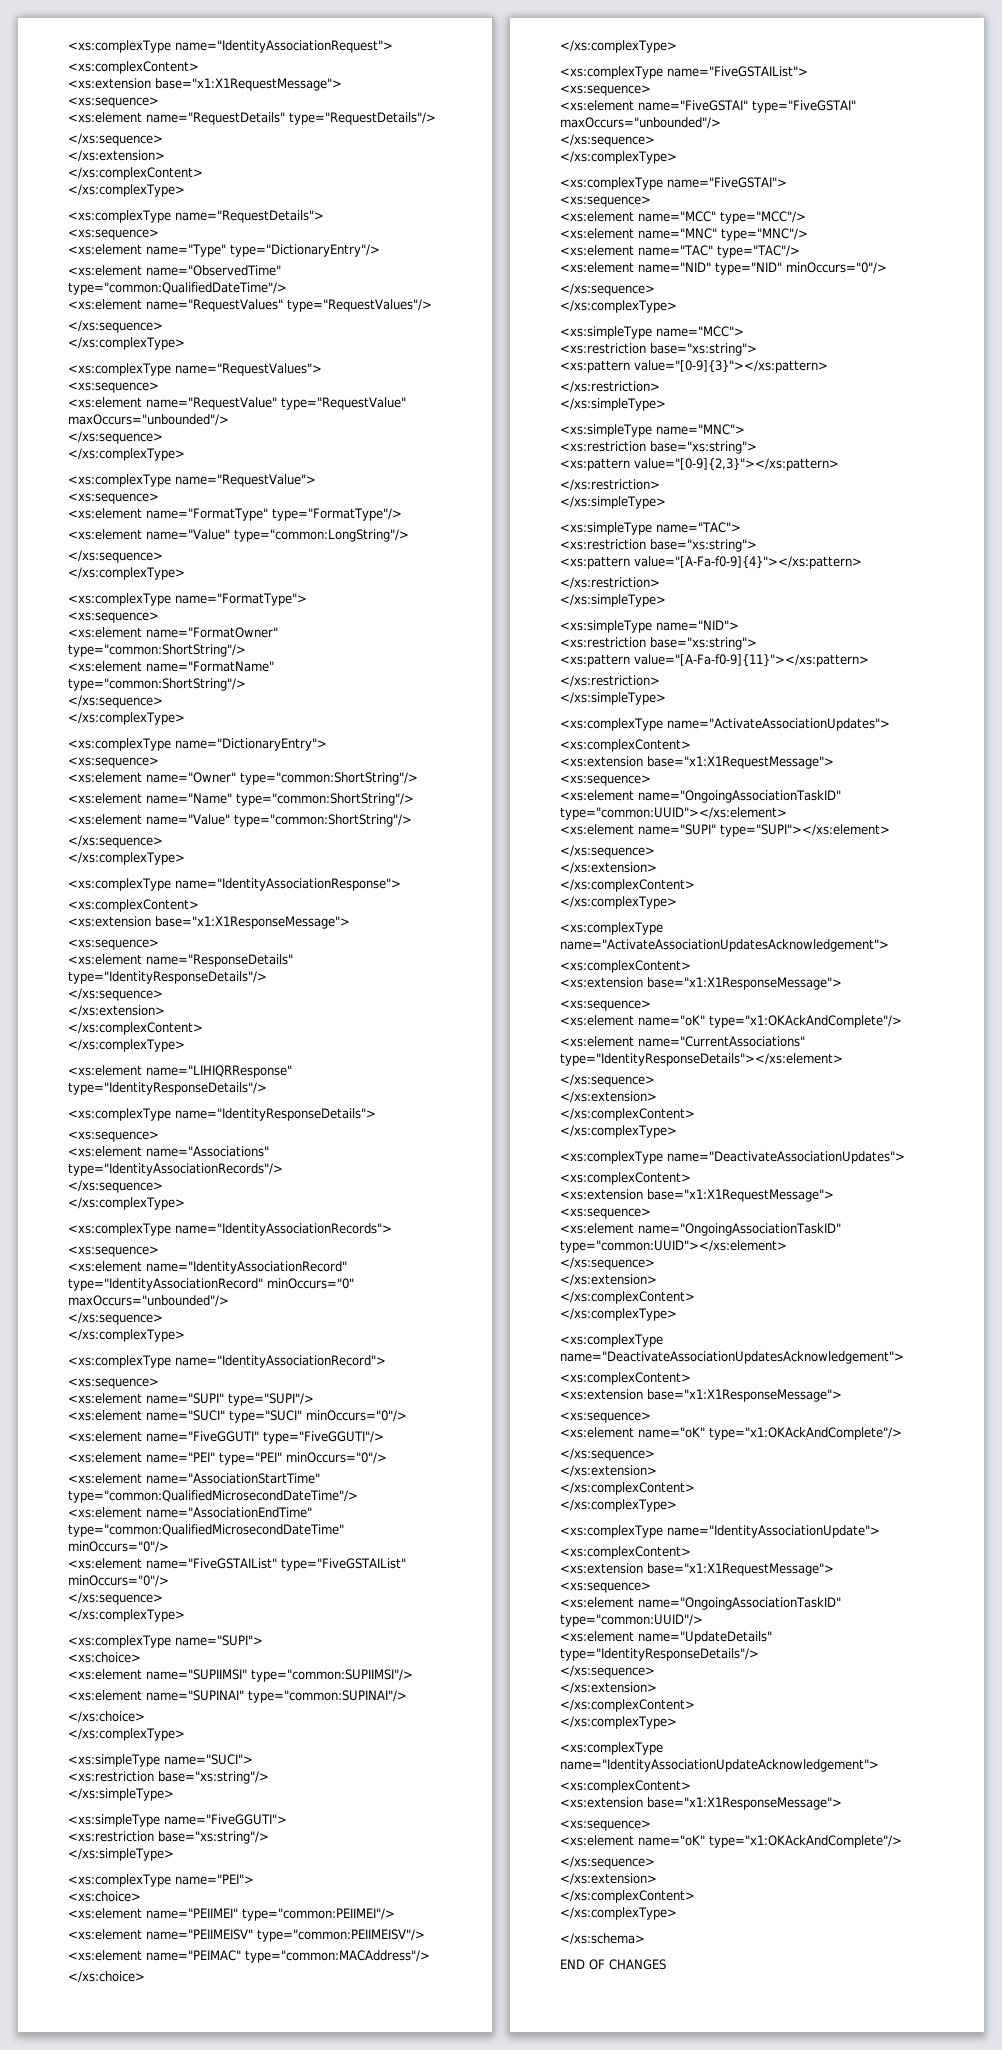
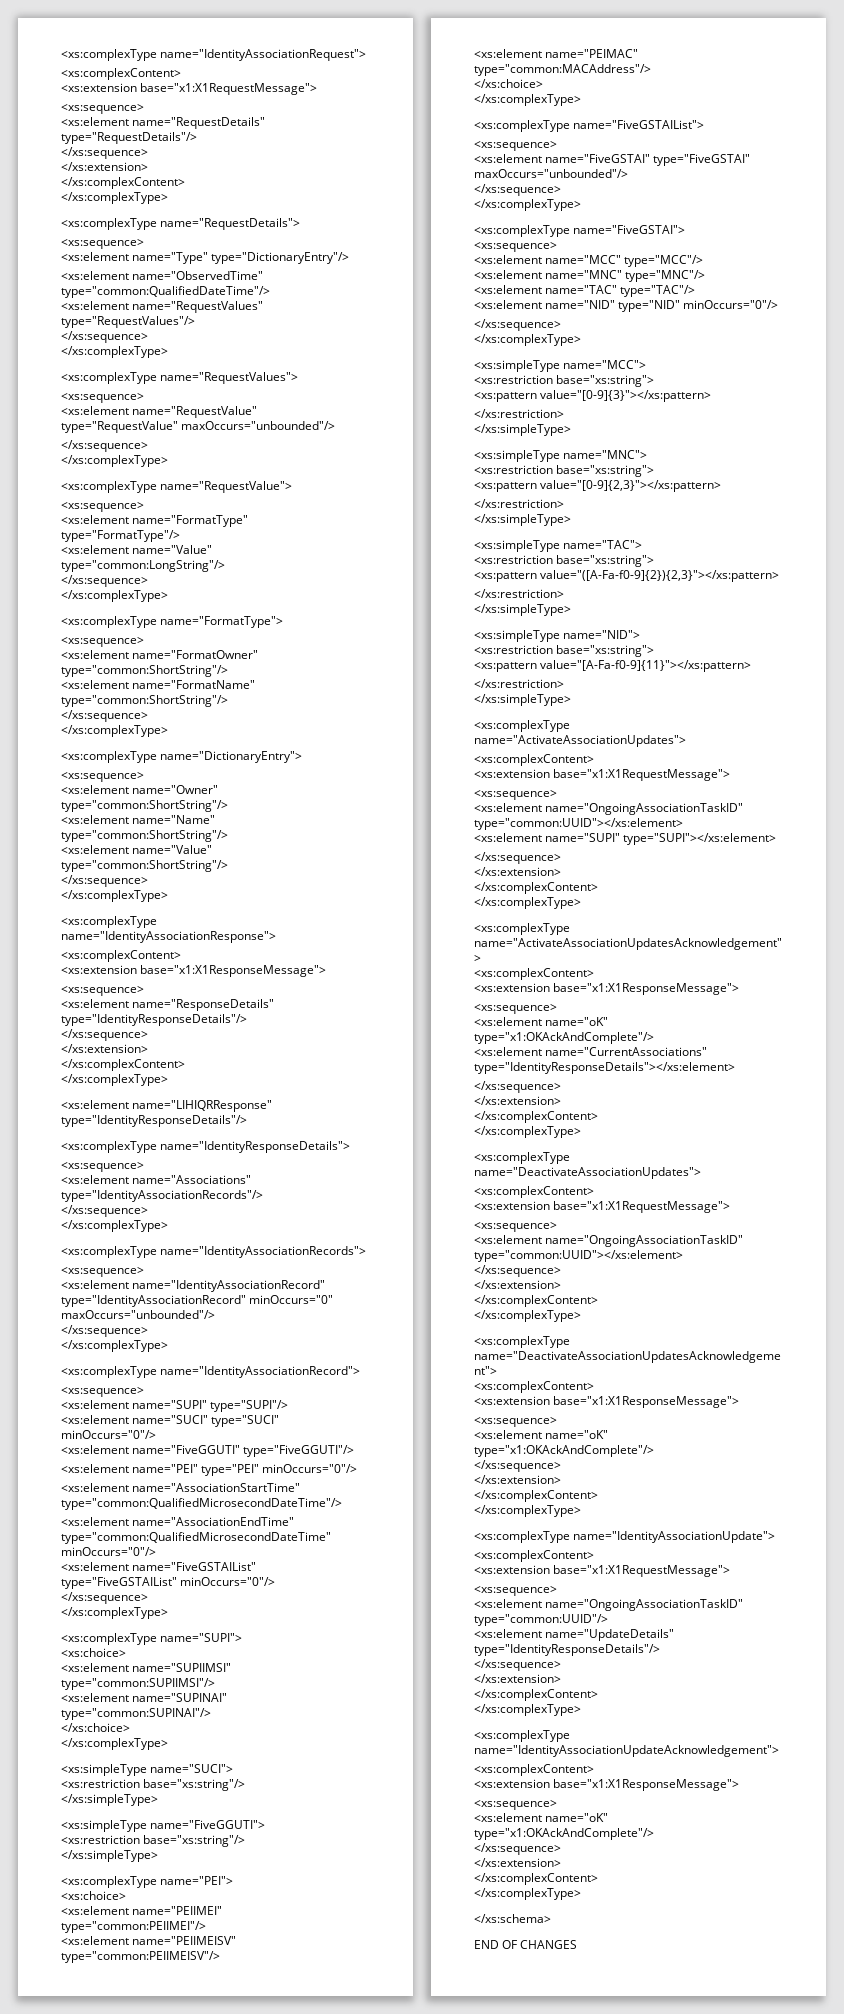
[634,556,862,569] value="[A-Fa-f0-9]{4}"></xs:pattern> -> [540,570,780,582] value="([A-Fa-f0-9]{2}){2,3}"></xs:pattern>

